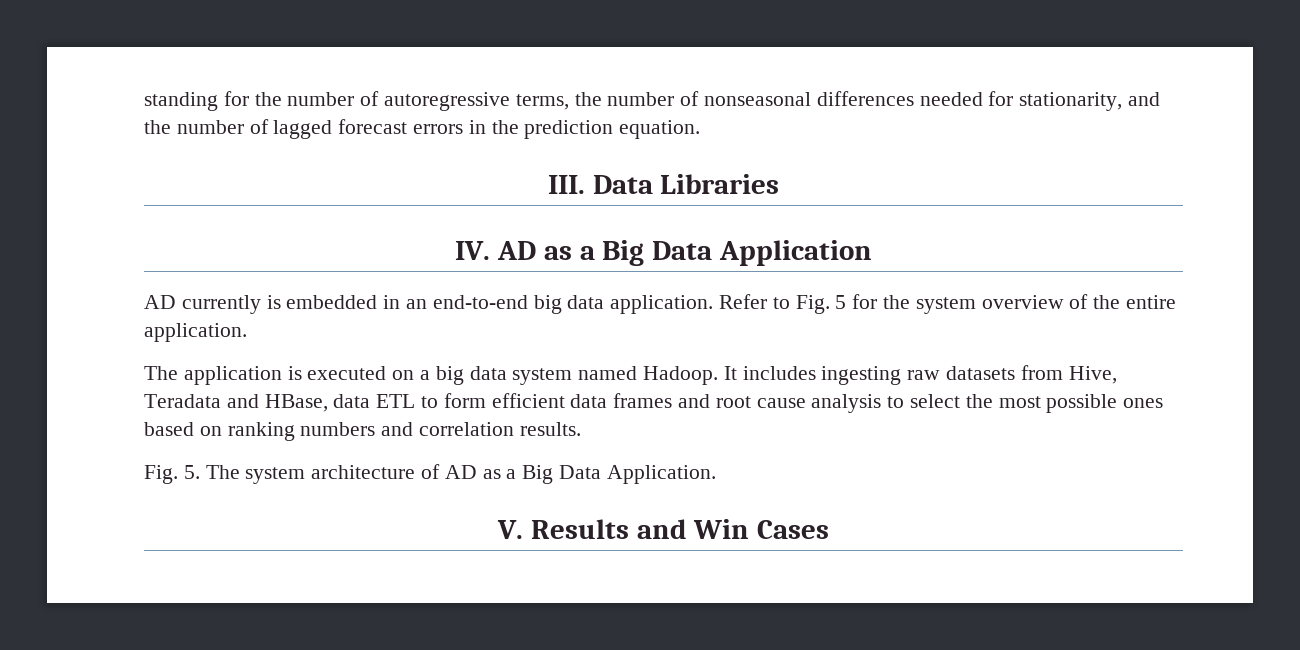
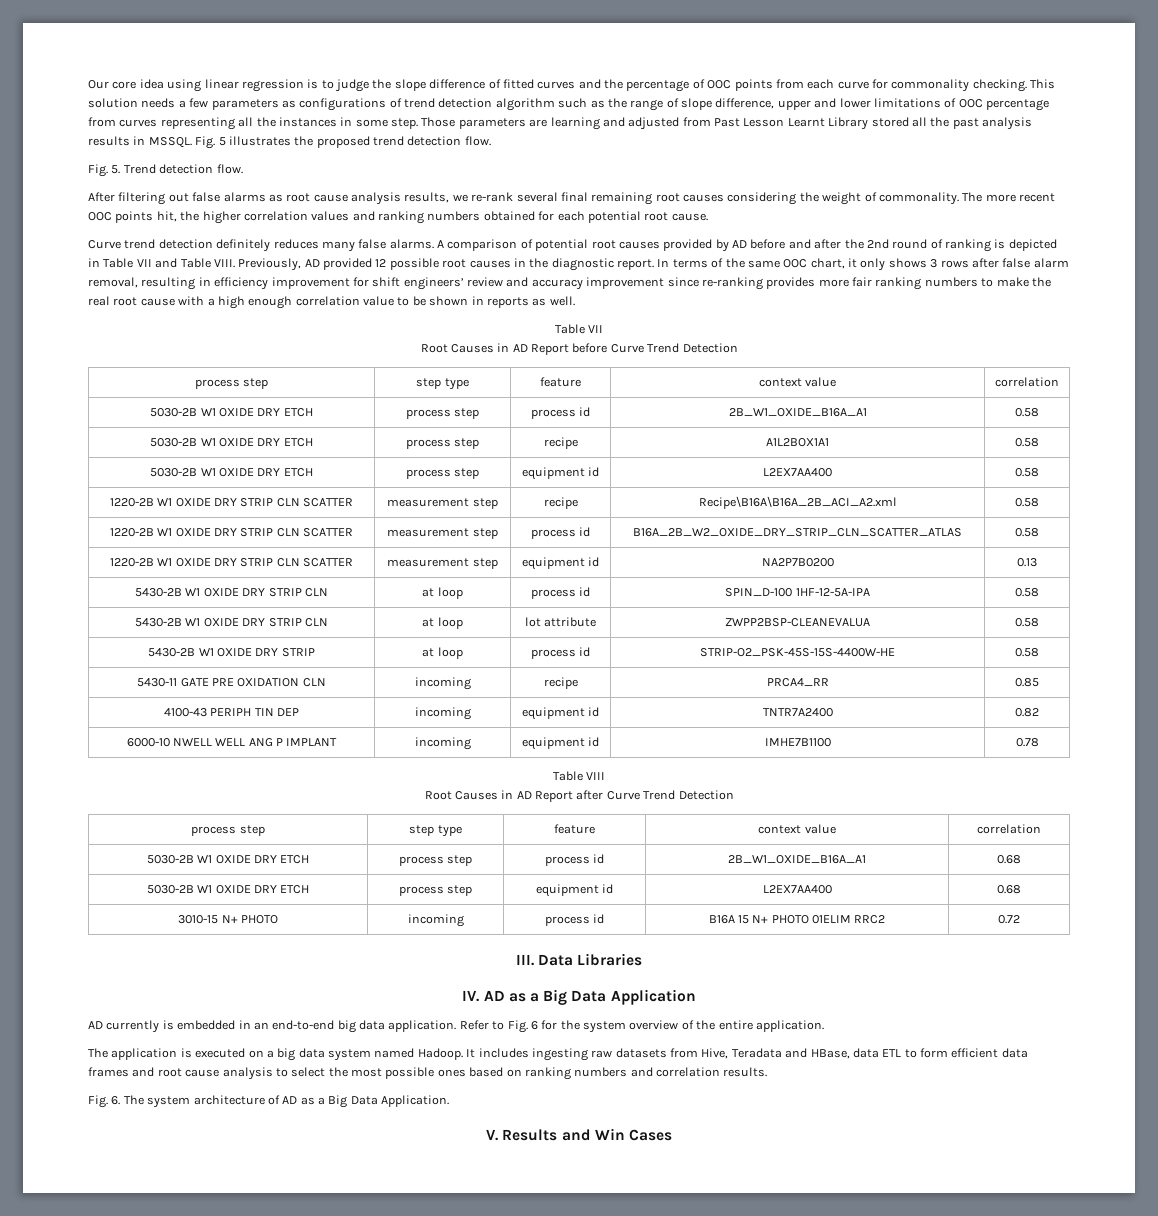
[144,91,1161,111] [144,119,701,139] standing for the number of autoregressive terms, the number of nonseasonal differences needed for stationarity, and the number of lagged forecast errors in the prediction equation. -> [88,79,1056,92] [88,98,1049,111] [88,117,1032,130] [88,136,491,149] [88,164,243,177] [88,192,1055,205] [88,211,708,224] [88,239,1057,252] [88,258,1069,271] [88,277,1051,290] [88,296,575,309] [554,324,604,334] [420,343,738,355] [194,378,269,389] [416,378,469,390] [540,377,581,387] [758,377,837,387] [995,377,1059,387] [150,408,313,417] [405,408,480,419] [530,407,591,419] [728,408,867,417] [1015,408,1039,417] [150,438,313,447] [405,438,480,449] [543,437,578,449] [766,438,829,447] [1015,438,1039,447] [150,468,313,477] [405,468,480,479] [521,467,600,480] [763,468,832,477] [1015,468,1039,477] [109,498,354,507] [387,498,498,509] [543,497,578,509] [698,496,897,509] [1015,498,1039,507] [109,528,354,537] [387,528,498,539] [530,527,591,539] [633,528,962,537] [1015,528,1039,537] [109,558,354,567] [387,558,498,569] [521,557,600,570] [761,558,834,567] [1017,558,1037,567] [135,588,328,597] [422,587,463,599] [530,587,591,599] [725,588,870,597] [1015,588,1039,597] [135,618,328,627] [422,617,463,629] [524,617,597,627] [725,618,870,627] [1015,618,1039,627] [148,648,315,657] [422,647,463,659] [530,647,591,659] [700,648,895,657] [1015,648,1039,657] [137,678,326,687] [414,677,471,690] [543,677,578,689] [766,678,829,687] [1015,678,1039,687] [163,708,300,717] [414,707,471,720] [521,707,600,720] [762,708,833,717] [1015,708,1039,717] [126,738,338,747] [414,737,471,750] [521,737,600,750] [764,738,831,747] [1015,738,1039,747] [552,771,606,781] [424,790,734,802] [191,825,265,836] [409,825,462,837] [554,824,595,834] [758,824,836,834] [977,824,1041,834] [146,855,310,864] [398,855,473,866] [544,854,605,866] [728,855,866,864] [997,855,1021,864] [146,885,310,894] [398,885,473,896] [535,884,614,897] [762,885,832,894] [997,885,1021,894] [178,915,278,924] [407,914,464,927] [544,914,605,926] [708,915,886,924] [998,915,1020,924] Our core idea using linear regression is to judge the slope difference of fitted curves and the percentage of OOC points from each curve for commonality checking. This solution needs a few parameters as configurations of trend detection algorithm such as the range of slope difference, upper and lower limitations of OOC percentage from curves representing all the instances in some step. Those parameters are learning and adjusted from Past Lesson Learnt Library stored all the past analysis results in MSSQL. Fig. 5 illustrates the proposed trend detection flow. // Fig. 5. Trend detection flow. // After filtering out false alarms as root cause analysis results, we re-rank several final remaining root causes considering the weight of commonality. The more recent OOC points hit, the higher correlation values and ranking numbers obtained for each potential root cause. // Curve trend detection definitely reduces many false alarms. A comparison of potential root causes provided by AD before and after the 2nd round of ranking is depicted in Table VII and Table VIII. Previously, AD provided 12 possible root causes in the diagnostic report. In terms of the same OOC chart, it only shows 3 rows after false alarm removal, resulting in efficiency improvement for shift engineers’ review and accuracy improvement since re-ranking provides more fair ranking numbers to make the real root cause with a high enough correlation value to be shown in reports as well. // Table VII // Root Causes in AD Report before Curve Trend Detection // process step | step type | feature | context value | correlation // 5030-2B W1 OXIDE DRY ETCH | process step | process id | 2B_W1_OXIDE_B16A_A1 | 0.58 // 5030-2B W1 OXIDE DRY ETCH | process step | recipe | A1L2BOX1A1 | 0.58 // 5030-2B W1 OXIDE DRY ETCH | process step | equipment id | L2EX7AA400 | 0.58 // 1220-2B W1 OXIDE DRY STRIP CLN SCATTER | measurement step | recipe | Recipe\B16A\B16A_2B_ACI_A2.xml | 0.58 // 1220-2B W1 OXIDE DRY STRIP CLN SCATTER | measurement step | process id | B16A_2B_W2_OXIDE_DRY_STRIP_CLN_SCATTER_ATLAS | 0.58 // 1220-2B W1 OXIDE DRY STRIP CLN SCATTER | measurement step | equipment id | NA2P7B0200 | 0.13 // 5430-2B W1 OXIDE DRY STRIP CLN | at loop | process id | SPIN_D-100 1HF-12-5A-IPA | 0.58 // 5430-2B W1 OXIDE DRY STRIP CLN | at loop | lot attribute | ZWPP2BSP-CLEANEVALUA | 0.58 // 5430-2B W1 OXIDE DRY STRIP | at loop | process id | STRIP-O2_PSK-45S-15S-4400W-HE | 0.58 // 5430-11 GATE PRE OXIDATION CLN | incoming | recipe | PRCA4_RR | 0.85 // 4100-43 PERIPH TIN DEP | incoming | equipment id | TNTR7A2400 | 0.82 // 6000-10 NWELL WELL ANG P IMPLANT | incoming | equipment id | IMHE7B1100 | 0.78 // Table VIII // Root Causes in AD Report after Curve Trend Detection // process step | step type | feature | context value | correlation // 5030-2B W1 OXIDE DRY ETCH | process step | process id | 2B_W1_OXIDE_B16A_A1 | 0.68 // 5030-2B W1 OXIDE DRY ETCH | process step | equipment id | L2EX7AA400 | 0.68 // 3010-15 N+ PHOTO | incoming | process id | B16A 15 N+ PHOTO 01ELIM RRC2 | 0.72
[835,295,847,309] 5 -> [530,1021,538,1030] 6
[183,465,200,479] 5. -> [111,1096,121,1105] 6.

